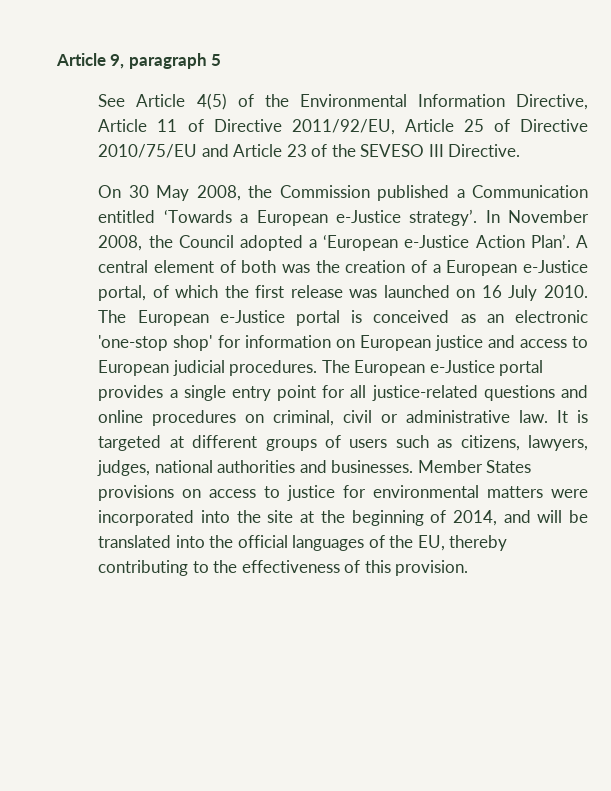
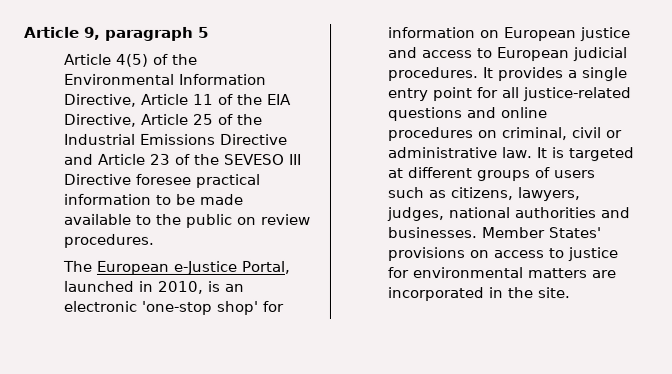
[98,94,126,107] See -> (209, 32) none
[213,119,589,135] [98,144,198,158] Directive 2011/92/EU, Article 25 of Directive 2010/75/EU -> [237,93,293,105] [64,113,264,127] [64,133,289,145] the EIA Directive, Article 25 of the Industrial Emissions Directive
[448,144,521,157] [98,185,589,201] [98,209,589,226] [98,234,588,251] [98,260,588,276] [98,285,588,301] [98,310,476,326] Directive. // On 30 May 2008, the Commission published a Communication entitled ‘Towards a European e-Justice strategy’. In November 2008, the Council adopted a ‘European e-Justice Action Plan’. A central element of both was the creation of a European e-Justice portal, of which the first release was launched on 16 July 2010. The European e-Justice portal is conceived as -> [64,173,262,188] [63,193,244,205] [63,213,311,228] [63,233,155,248] [62,260,291,275] [63,280,221,294] Directive foresee practical information to be made available to the public on review procedures. // The European e-Justice Portal, launched in 2010, is
[321,360,544,376] The European e-Justice portal -> [483,67,495,79] It
[486,460,532,473] States -> [548,227,602,239] States'
[551,489,589,498] [98,510,588,526] [98,535,508,551] [98,560,469,576] were incorporated into the site at the beginning of 2014, and will be translated into the official languages of the EU, thereby contributing to the effectiveness of this provision. -> [591,270,617,279] [387,287,571,302] are incorporated in the site.

